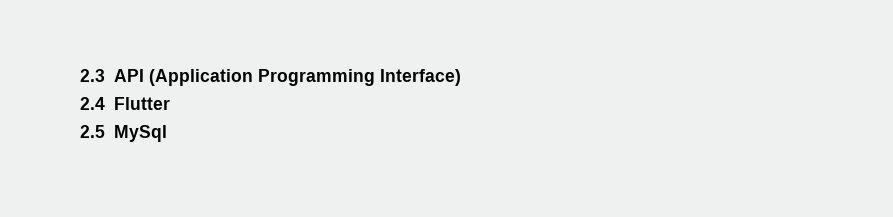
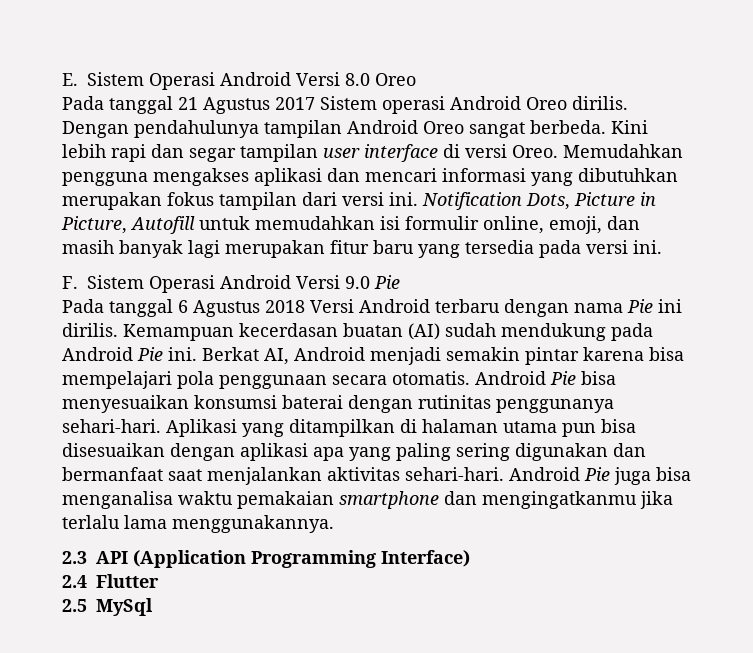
(80, 75) none -> [62,72,416,90] [62,96,628,114] [62,120,648,138] [62,144,683,162] [62,168,678,186] [62,192,656,210] [61,216,640,234] [62,240,662,258] [62,275,400,293] [62,299,682,317] [62,323,653,341] [62,347,684,365] [62,371,616,389] [62,395,614,413] [62,419,636,437] [62,443,646,461] [62,467,691,485] [62,491,673,509] [62,515,334,533] E. Sistem Operasi Android Versi 8.0 Oreo // Pada tanggal 21 Agustus 2017 Sistem operasi Android Oreo dirilis. Dengan pendahulunya tampilan Android Oreo sangat berbeda. Kini lebih rapi dan segar tampilan user interface di versi Oreo. Memudahkan pengguna mengakses aplikasi dan mencari informasi yang dibutuhkan merupakan fokus tampilan dari versi ini. Notification Dots, Picture in Picture, Autofill untuk memudahkan isi formulir online, emoji, dan masih banyak lagi merupakan fitur baru yang tersedia pada versi ini. // F. Sistem Operasi Android Versi 9.0 Pie // Pada tanggal 6 Agustus 2018 Versi Android terbaru dengan nama Pie ini dirilis. Kemampuan kecerdasan buatan (AI) sudah mendukung pada Android Pie ini. Berkat AI, Android menjadi semakin pintar karena bisa mempelajari pola penggunaan secara otomatis. Android Pie bisa menyesuaikan konsumsi baterai dengan rutinitas penggunanya sehari-hari. Aplikasi yang ditampilkan di halaman utama pun bisa disesuaikan dengan aplikasi apa yang paling sering digunakan dan bermanfaat saat menjalankan aktivitas sehari-hari. Android Pie juga bisa menganalisa waktu pemakaian smartphone dan mengingatkanmu jika terlalu lama menggunakannya. //

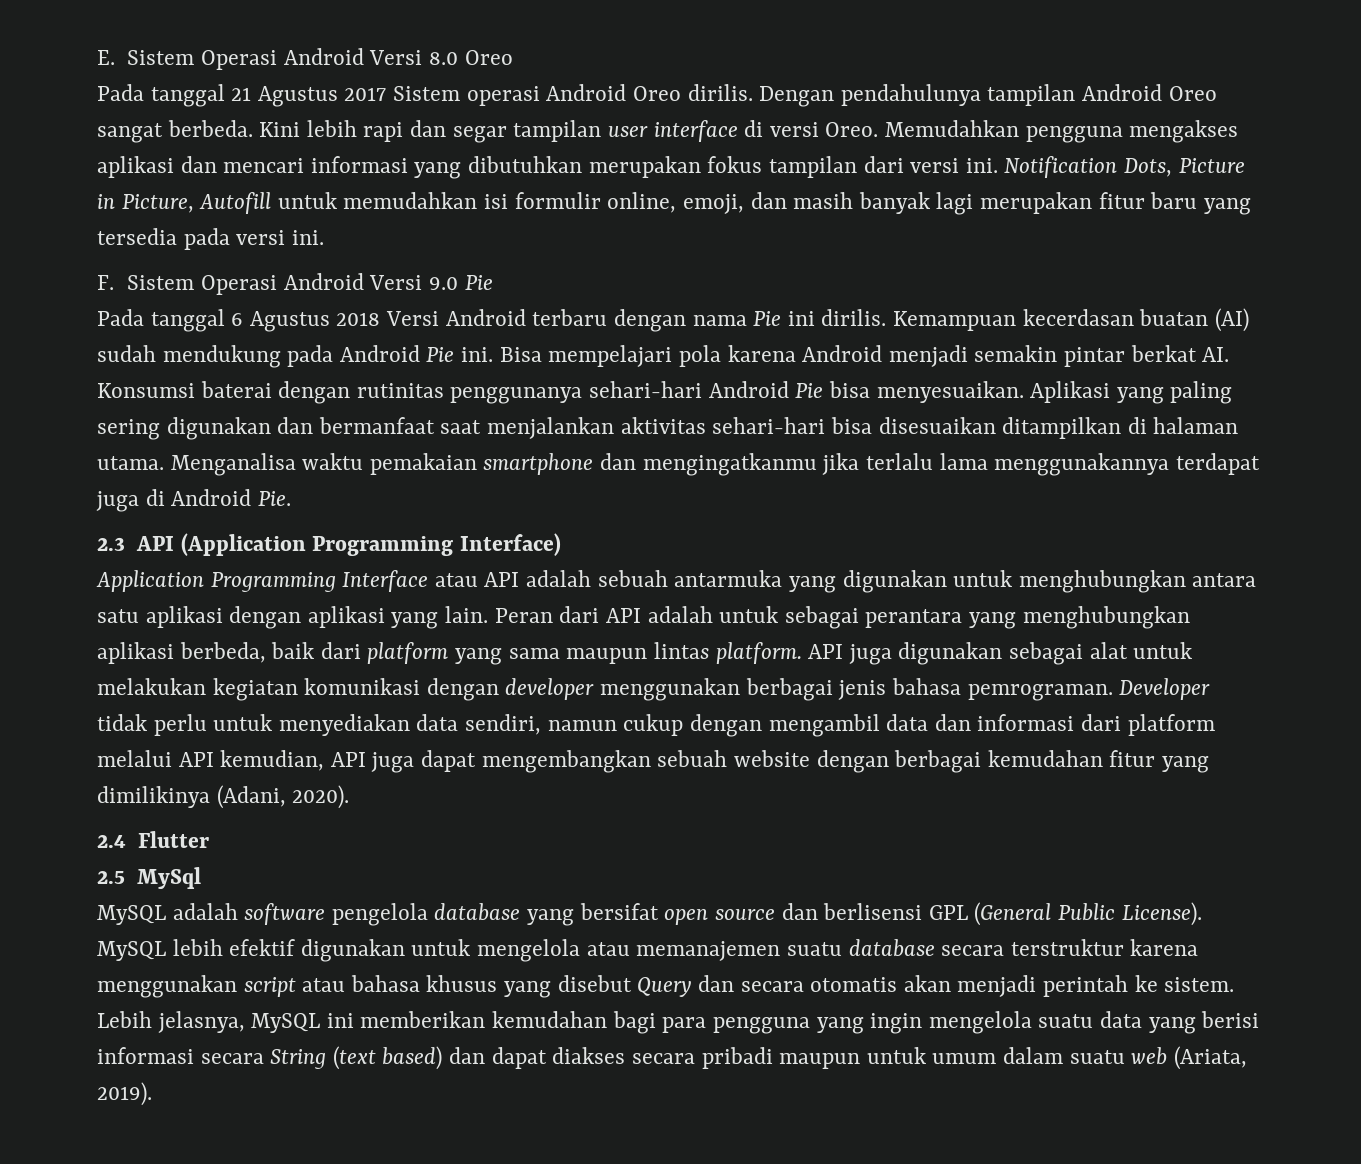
[202,347,684,365] [62,371,616,389] [62,395,614,413] [62,419,636,437] [62,443,344,461] Berkat AI, Android menjadi semakin pintar karena bisa mempelajari pola penggunaan secara otomatis. Android Pie bisa menyesuaikan konsumsi baterai dengan rutinitas penggunanya sehari-hari. Aplikasi yang ditampilkan di halaman utama pun bisa disesuaikan dengan aplikasi apa -> [499,345,1230,367] [97,381,1111,404] Bisa mempelajari pola karena Android menjadi semakin pintar berkat AI. Konsumsi baterai dengan rutinitas penggunanya sehari-hari Android Pie bisa menyesuaikan. Aplikasi
[405,467,691,485] [62,491,173,509] sehari-hari. Android Pie juga bisa menganalisa -> [712,417,1239,439] [97,453,296,476] sehari-hari bisa disesuaikan ditampilkan di halaman utama. Menganalisa
[172,515,334,533] menggunakannya. -> [994,453,1260,476] [96,489,291,512] menggunakannya terdapat juga di Android Pie.
[62,574,159,588] [62,598,153,616] 2.4 Flutter // 2.5 MySql -> [96,570,1257,593] [97,606,1190,629] [97,642,1193,665] [97,678,1211,701] [97,714,1215,737] [97,750,1209,773] [97,785,350,809] [97,831,210,848] [97,867,202,889] [97,902,1202,926] [97,939,1199,962] [97,975,1235,998] [97,1011,1260,1034] [97,1046,1247,1070] [97,1082,152,1106] Application Programming Interface atau API adalah sebuah antarmuka yang digunakan untuk menghubungkan antara satu aplikasi dengan aplikasi yang lain. Peran dari API adalah untuk sebagai perantara yang menghubungkan aplikasi berbeda, baik dari platform yang sama maupun lintas platform. API juga digunakan sebagai alat untuk melakukan kegiatan komunikasi dengan developer menggunakan berbagai jenis bahasa pemrograman. Developer tidak perlu untuk menyediakan data sendiri, namun cukup dengan mengambil data dan informasi dari platform melalui API kemudian, API juga dapat mengembangkan sebuah website dengan berbagai kemudahan fitur yang dimilikinya (Adani, 2020). // 2.4 Flutter // 2.5 MySql // MySQL adalah software pengelola database yang bersifat open source dan berlisensi GPL (General Public License). MySQL lebih efektif digunakan untuk mengelola atau memanajemen suatu database secara terstruktur karena menggunakan script atau bahasa khusus yang disebut Query dan secara otomatis akan menjadi perintah ke sistem. Lebih jelasnya, MySQL ini memberikan kemudahan bagi para pengguna yang ingin mengelola suatu data yang berisi informasi secara String (text based) dan dapat diakses secara pribadi maupun untuk umum dalam suatu web (Ariata, 2019).

